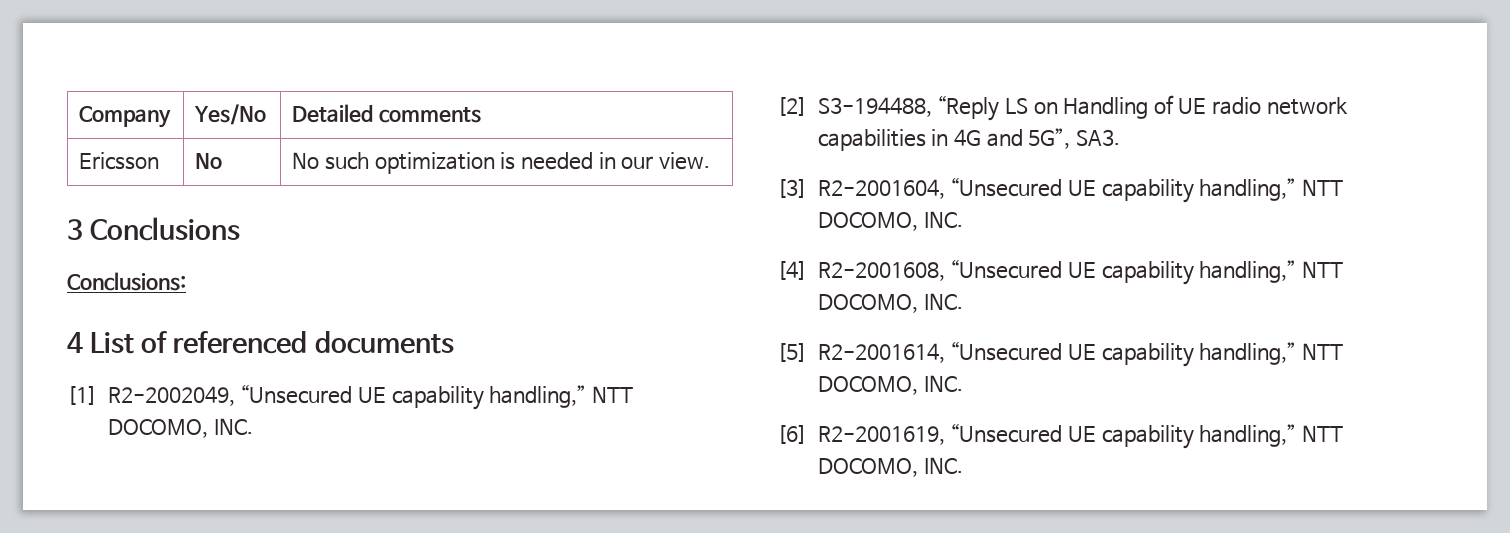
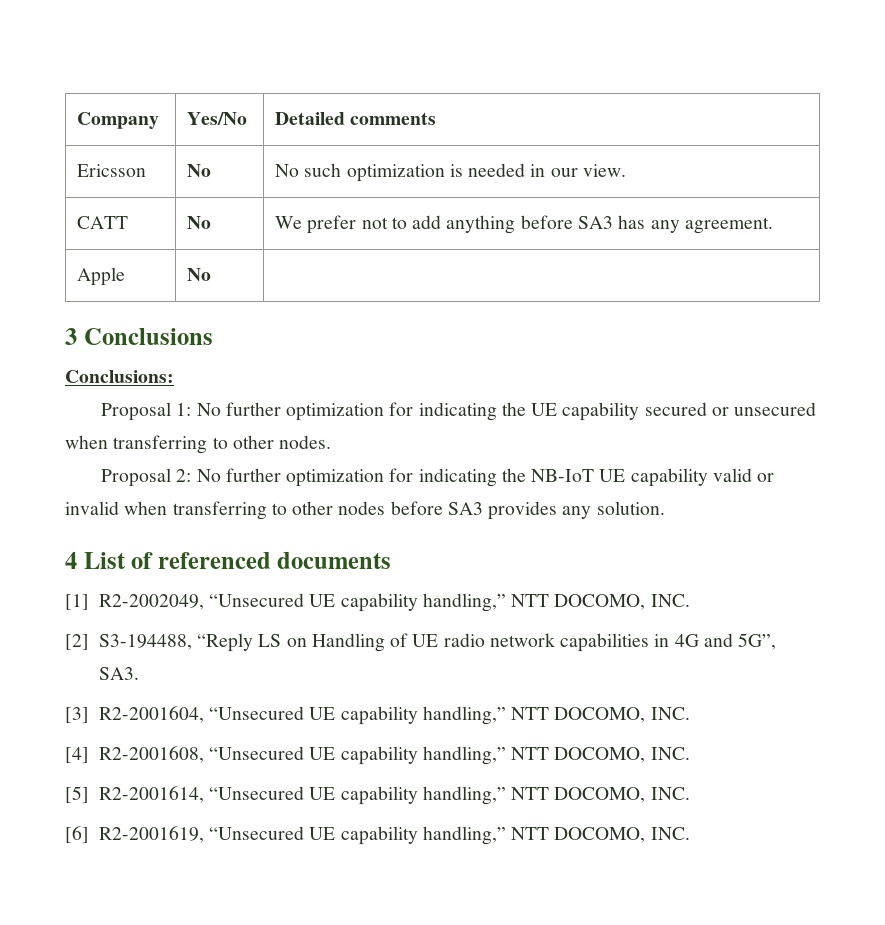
[67,217,241,241] [67,272,186,291] // 3 Conclusions // Conclusions: -> [77,216,129,229] [187,216,212,229] [275,215,773,234] [77,267,126,286] [187,268,212,281] [65,328,213,345] [65,370,174,383] [101,402,817,421] [65,435,332,454] [101,468,775,487] [65,501,665,520] // CATT | No | We prefer not to add anything before SA3 has any agreement. // Apple | No | // 3 Conclusions // Conclusions: // Proposal 1: No further optimization for indicating the UE capability secured or unsecured when transferring to other nodes. // Proposal 2: No further optimization for indicating the NB-IoT UE capability valid or invalid when transferring to other nodes before SA3 provides any solution.

